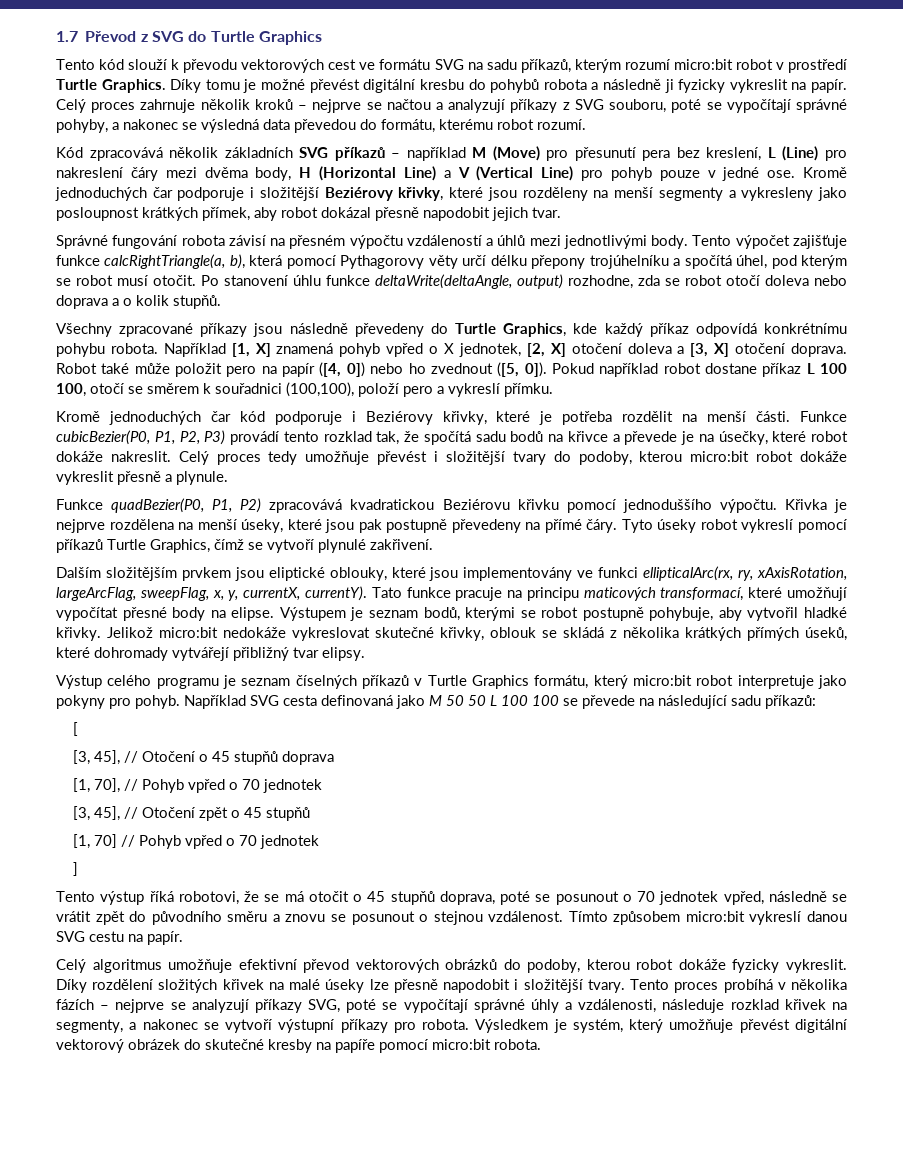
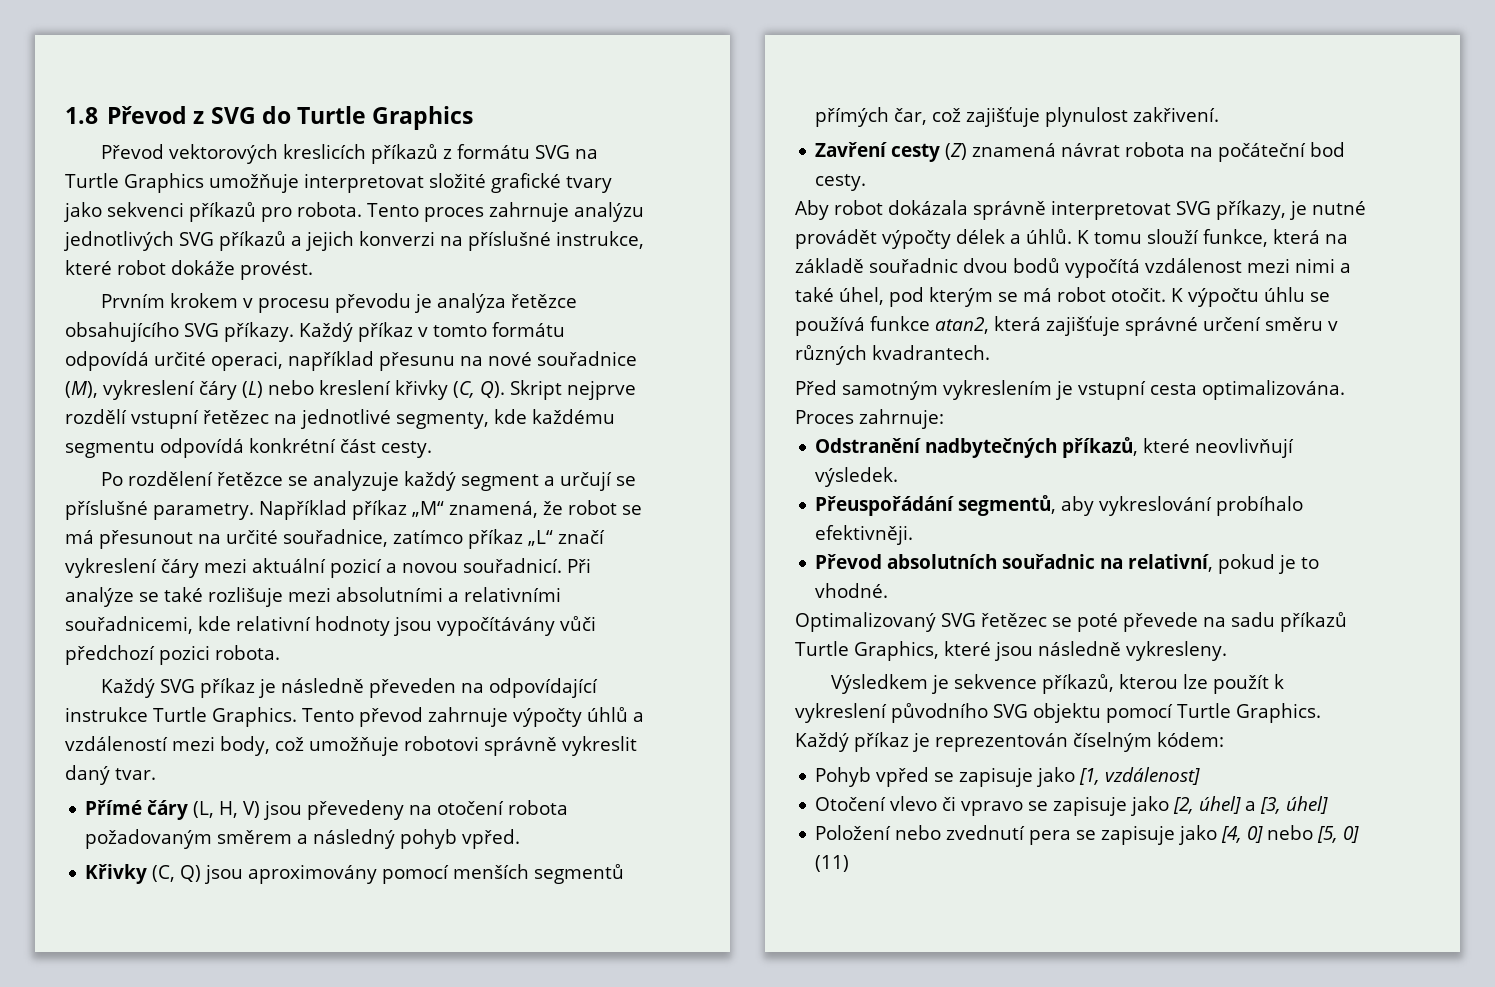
[56,31,78,42] 1.7 -> [65,107,98,124] 1.8
[56,59,848,73] [56,79,847,93] [56,99,847,113] [56,119,586,133] [56,146,847,161] [56,166,848,181] [55,187,848,201] [56,207,561,221] [56,235,847,249] [56,254,847,269] [56,274,847,289] [56,295,221,309] [56,323,848,337] [56,343,848,357] [56,362,848,377] [56,382,553,397] [56,411,847,425] [56,430,848,445] [56,451,848,465] [56,471,228,485] [56,498,848,513] [56,519,848,533] [56,539,433,553] [56,566,847,581] [56,586,849,601] [56,607,847,621] [56,627,847,641] [56,647,365,661] [56,675,848,689] [56,695,816,709] [73,722,79,736] [73,750,335,765] [73,778,323,793] [73,806,311,821] [73,834,320,849] [73,862,79,876] [56,891,847,905] [56,911,847,925] [56,931,183,945] [56,959,848,973] [56,979,848,993] [56,999,847,1013] [56,1019,848,1033] [56,1039,541,1053] Tento kód slouží k převodu vektorových cest ve formátu SVG na sadu příkazů, kterým rozumí micro:bit robot v prostředí Turtle Graphics. Díky tomu je možné převést digitální kresbu do pohybů robota a následně ji fyzicky vykreslit na papír. Celý proces zahrnuje několik kroků – nejprve se načtou a analyzují příkazy z SVG souboru, poté se vypočítají správné pohyby, a nakonec se výsledná data převedou do formátu, kterému robot rozumí. // Kód zpracovává několik základních SVG příkazů – například M (Move) pro přesunutí pera bez kreslení, L (Line) pro nakreslení čáry mezi dvěma body, H (Horizontal Line) a V (Vertical Line) pro pohyb pouze v jedné ose. Kromě jednoduchých čar podporuje i složitější Beziérovy křivky, které jsou rozděleny na menší segmenty a vykresleny jako posloupnost krátkých přímek, aby robot dokázal přesně napodobit jejich tvar. // Správné fungování robota závisí na přesném výpočtu vzdáleností a úhlů mezi jednotlivými body. Tento výpočet zajišťuje funkce calcRightTriangle(a, b), která pomocí Pythagorovy věty určí délku přepony trojúhelníku a spočítá úhel, pod kterým se robot musí otočit. Po stanovení úhlu funkce deltaWrite(deltaAngle, output) rozhodne, zda se robot otočí doleva nebo doprava a o kolik stupňů. // Všechny zpracované příkazy jsou následně převedeny do Turtle Graphics, kde každý příkaz odpovídá konkrétnímu pohybu robota. Například [1, X] znamená pohyb vpřed o X jednotek, [2, X] otočení doleva a [3, X] otočení doprava. Robot také může položit pero na papír ([4, 0]) nebo ho zvednout ([5, 0]). Pokud například robot dostane příkaz L 100 100, otočí se směrem k souřadnici (100,100), položí pero a vykreslí přímku. // Kromě jednoduchých čar kód podporuje i Beziérovy křivky, které je potřeba rozdělit na menší části. Funkce cubicBezier(P0, P1, P2, P3) provádí tento rozklad tak, že spočítá sadu bodů na křivce a převede je na úsečky, které robot dokáže nakreslit. Celý proces tedy umožňuje převést i složitější tvary do podoby, kterou micro:bit robot dokáže vykreslit přesně a plynule. // Funkce quadBezier(P0, P1, P2) zpracovává kvadratickou Beziérovu křivku pomocí jednoduššího výpočtu. Křivka je nejprve rozdělena na menší úseky, které jsou pak postupně převedeny na přímé čáry. Tyto úseky robot vykreslí pomocí příkazů Turtle Graphics, čímž se vytvoří plynulé zakřivení. // Dalším složitějším prvkem jsou eliptické oblouky, které jsou implementovány ve funkci ellipticalArc(rx, ry, xAxisRotation, largeArcFlag, sweepFlag, x, y, currentX, currentY). Tato funkce pracuje na principu maticových transformací, které umožňují vypočítat přesné body na elipse. Výstupem je seznam bodů, kterými se robot postupně pohybuje, aby vytvořil hladké křivky. Jelikož micro:bit nedokáže vykreslovat skutečné křivky, oblouk se skládá z několika krátkých přímých úseků, které dohromady vytvářejí přibližný tvar elipsy. // Výstup celého programu je seznam číselných příkazů v Turtle Graphics formátu, který micro:bit robot interpretuje jako pokyny pro pohyb. Například SVG cesta definovaná jako M 50 50 L 100 100 se převede na následující sadu příkazů: // [ // [3, 45], // Otočení o 45 stupňů doprava // [1, 70], // Pohyb vpřed o 70 jednotek // [3, 45], // Otočení zpět o 45 stupňů // [1, 70] // Pohyb vpřed o 70 jednotek // ] // Tento výstup říká robotovi, že se má otočit o 45 stupňů doprava, poté se posunout o 70 jednotek vpřed, následně se vrátit zpět do původního směru a znovu se posunout o stejnou vzdálenost. Tímto způsobem micro:bit vykreslí danou SVG cestu na papír. // Celý algoritmus umožňuje efektivní převod vektorových obrázků do podoby, kterou robot dokáže fyzicky vykreslit. Díky rozdělení složitých křivek na malé úseky lze přesně napodobit i složitější tvary. Tento proces probíhá v několika fázích – nejprve se analyzují příkazy SVG, poté se vypočítají správné úhly a vzdálenosti, následuje rozklad křivek na segmenty, a nakonec se vytvoří výstupní příkazy pro robota. Výsledkem je systém, který umožňuje převést digitální vektorový obrázek do skutečné kresby na papíře pomocí micro:bit robota. -> [100,144,598,164] [65,173,612,193] [63,202,644,222] [63,231,644,251] [65,260,313,280] [100,293,577,313] [65,322,565,342] [65,351,637,371] [65,380,636,400] [65,409,615,429] [65,438,432,458] [100,471,636,491] [65,500,642,520] [65,529,605,549] [65,558,591,578] [65,587,561,607] [65,616,596,636] [65,645,280,665] [100,678,598,698] [65,707,644,727] [65,736,637,756] [65,765,156,785] [85,800,569,820] [85,829,521,849] [85,864,625,884] [815,107,1220,127] [815,142,1346,162] [815,174,867,191] [795,200,1366,220] [795,229,1348,249] [795,258,1351,278] [795,287,1330,307] [795,316,1338,336] [795,345,990,365] [795,380,1345,400] [795,409,944,429] [815,437,1295,458] [815,467,899,487] [815,495,1304,516] [815,525,914,545] [815,554,1320,574] [815,583,889,598] [795,612,1347,632] [795,641,1227,661] [830,674,1284,694] [795,703,1321,723] [795,732,1224,752] [815,767,1201,787] [815,796,1329,816] [815,825,1360,845] [815,855,850,872] Převod vektorových kreslicích příkazů z formátu SVG na Turtle Graphics umožňuje interpretovat složité grafické tvary jako sekvenci příkazů pro robota. Tento proces zahrnuje analýzu jednotlivých SVG příkazů a jejich konverzi na příslušné instrukce, které robot dokáže provést. // Prvním krokem v procesu převodu je analýza řetězce obsahujícího SVG příkazy. Každý příkaz v tomto formátu odpovídá určité operaci, například přesunu na nové souřadnice (M), vykreslení čáry (L) nebo kreslení křivky (C, Q). Skript nejprve rozdělí vstupní řetězec na jednotlivé segmenty, kde každému segmentu odpovídá konkrétní část cesty. // Po rozdělení řetězce se analyzuje každý segment a určují se příslušné parametry. Například příkaz „M“ znamená, že robot se má přesunout na určité souřadnice, zatímco příkaz „L“ značí vykreslení čáry mezi aktuální pozicí a novou souřadnicí. Při analýze se také rozlišuje mezi absolutními a relativními souřadnicemi, kde relativní hodnoty jsou vypočítávány vůči předchozí pozici robota. // Každý SVG příkaz je následně převeden na odpovídající instrukce Turtle Graphics. Tento převod zahrnuje výpočty úhlů a vzdáleností mezi body, což umožňuje robotovi správně vykreslit daný tvar. // Přímé čáry (L, H, V) jsou převedeny na otočení robota požadovaným směrem a následný pohyb vpřed. // Křivky (C, Q) jsou aproximovány pomocí menších segmentů přímých čar, což zajišťuje plynulost zakřivení. // Zavření cesty (Z) znamená návrat robota na počáteční bod cesty. // Aby robot dokázala správně interpretovat SVG příkazy, je nutné provádět výpočty délek a úhlů. K tomu slouží funkce, která na základě souřadnic dvou bodů vypočítá vzdálenost mezi nimi a také úhel, pod kterým se má robot otočit. K výpočtu úhlu se používá funkce atan2, která zajišťuje správné určení směru v různých kvadrantech. // Před samotným vykreslením je vstupní cesta optimalizována. Proces zahrnuje: // Odstranění nadbytečných příkazů, které neovlivňují výsledek. // Přeuspořádání segmentů, aby vykreslování probíhalo efektivněji. // Převod absolutních souřadnic na relativní, pokud je to vhodné. // Optimalizovaný SVG řetězec se poté převede na sadu příkazů Turtle Graphics, které jsou následně vykresleny. // Výsledkem je sekvence příkazů, kterou lze použít k vykreslení původního SVG objektu pomocí Turtle Graphics. Každý příkaz je reprezentován číselným kódem: // Pohyb vpřed se zapisuje jako [1, vzdálenost] // Otočení vlevo či vpravo se zapisuje jako [2, úhel] a [3, úhel] // Položení nebo zvednutí pera se zapisuje jako [4, 0] nebo [5, 0] (11)

